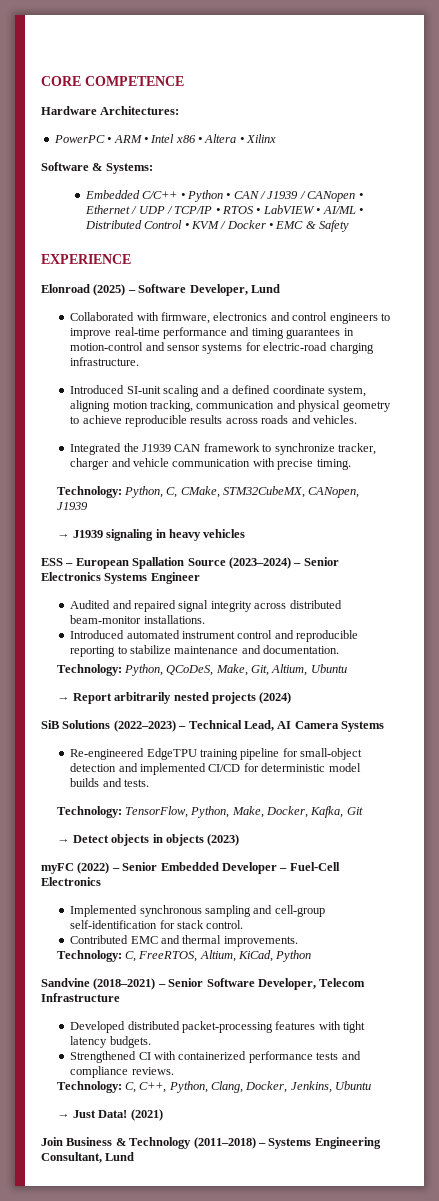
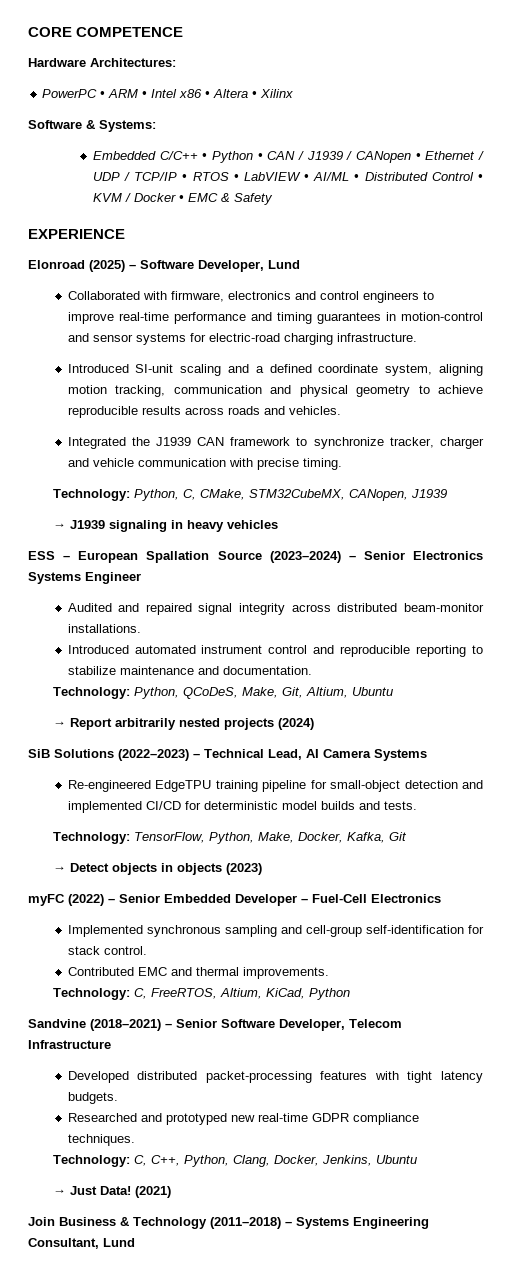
[70,1051,361,1063] [70,1066,174,1078] Strengthened CI with containerized performance tests and compliance reviews. -> [67,1113,419,1125] [67,1134,135,1146] Researched and prototyped new real-time GDPR compliance techniques.

